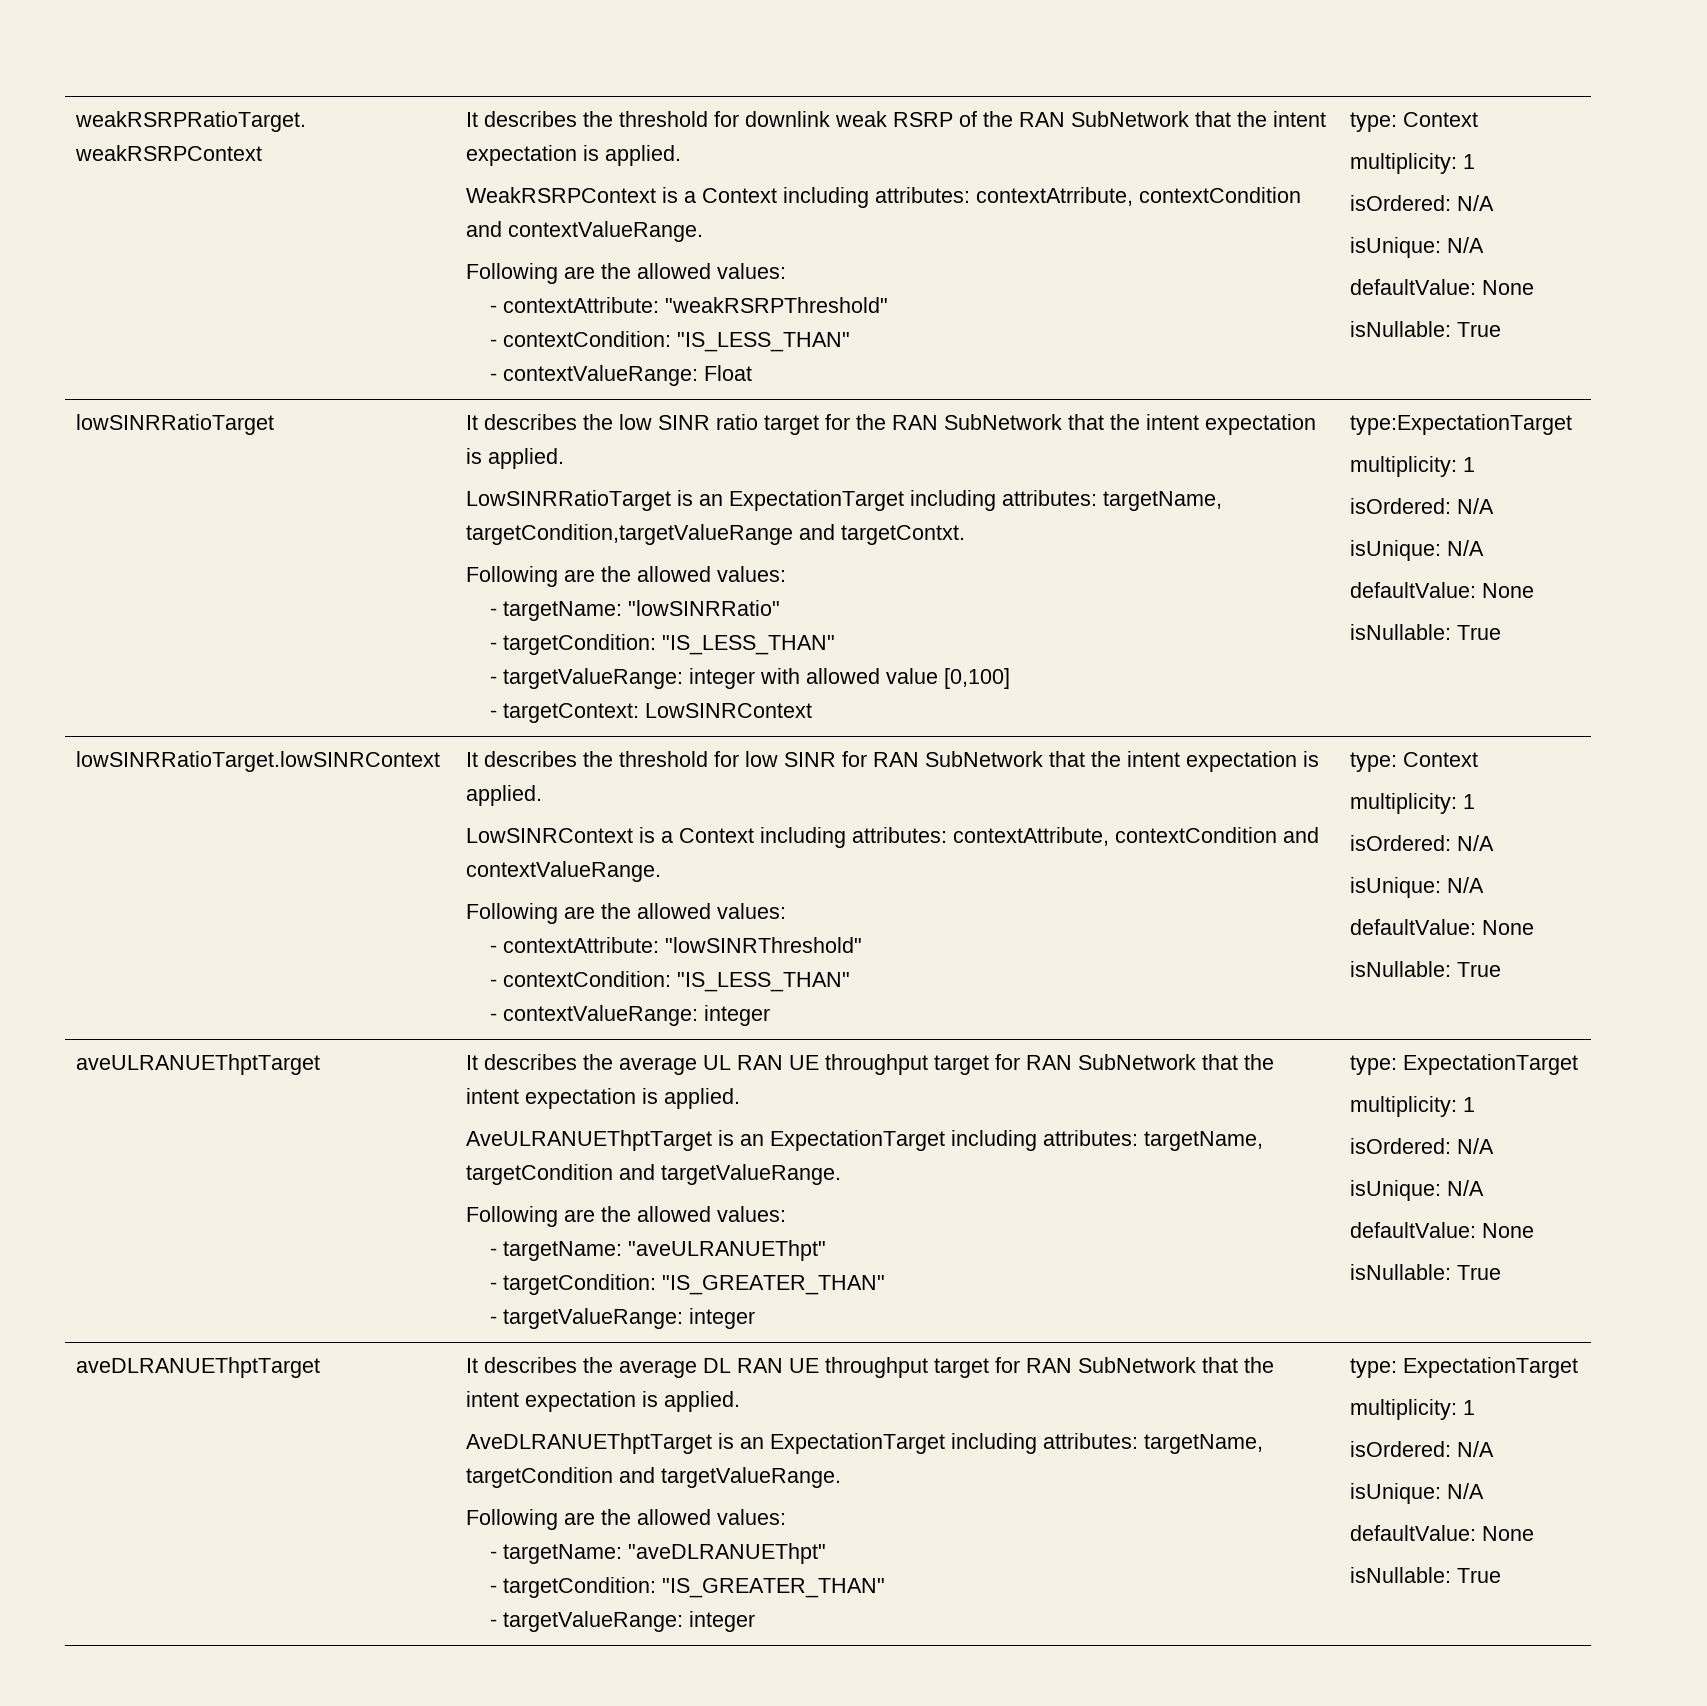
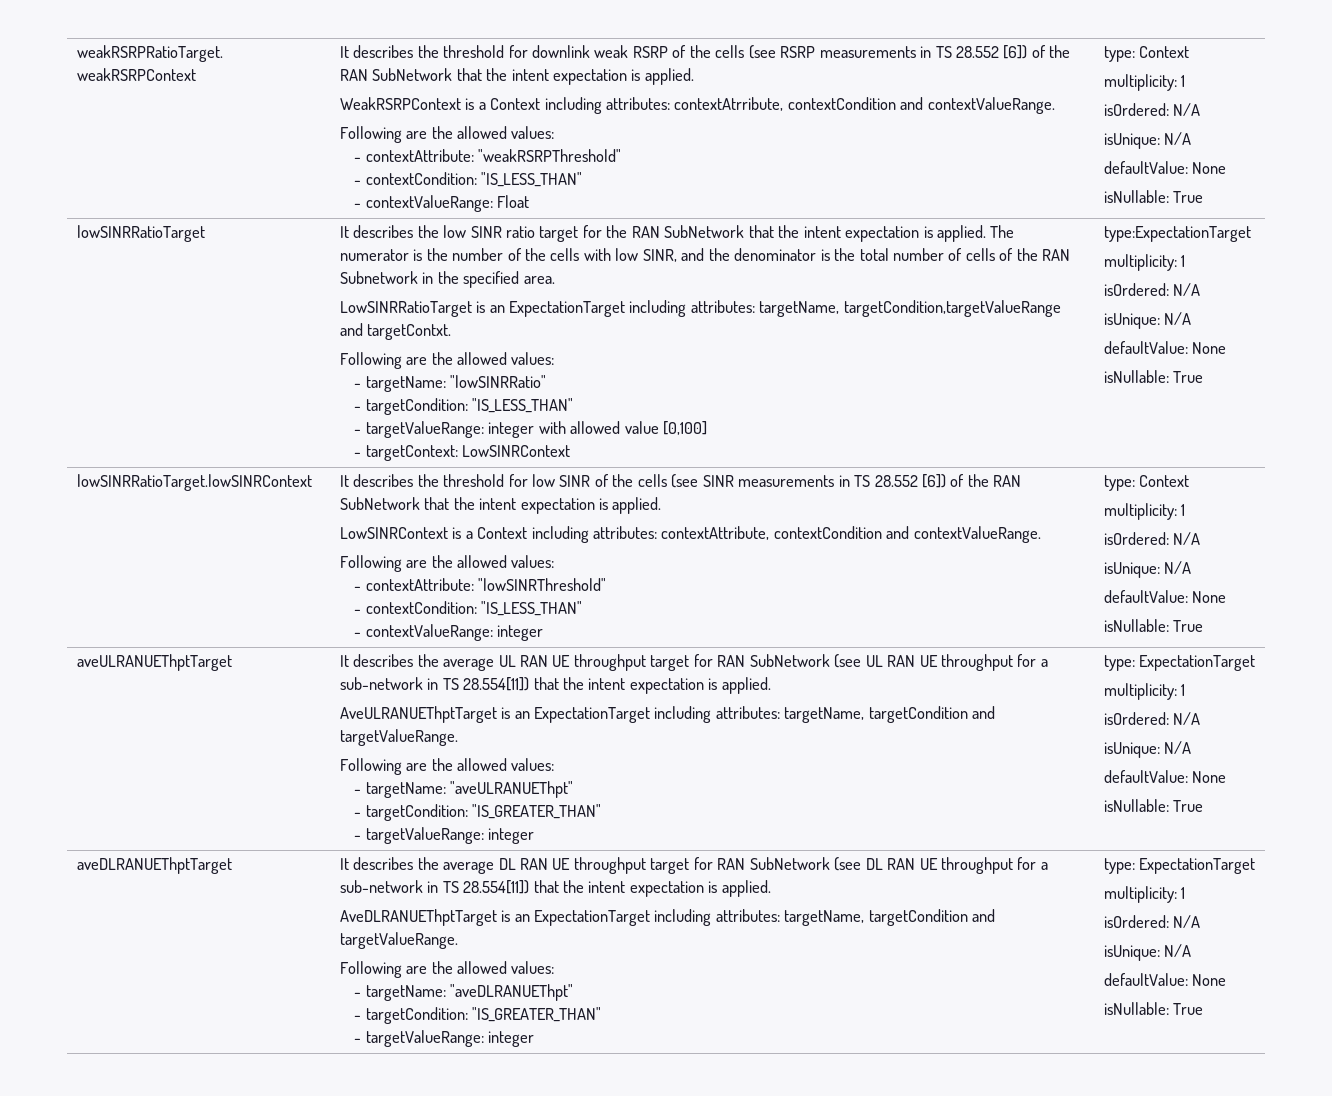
(1014, 119) none -> [715,45,1071,59] cells (see RSRP measurements in TS 28.552 [6]) of the
(565, 458) none -> [990,225,1015,238] [339,248,1071,262] [339,271,555,288] The numerator is the number of the cells with low SINR, and the denominator is the total number of cells of the RAN Subnetwork in the specified area.
[842,751,868,767] for -> [594,474,989,488] of the cells (see SINR measurements in TS 28.552 [6]) of the
(1197, 1062) none -> [834,654,1048,671] [339,677,530,691] (see UL RAN UE throughput for a sub-network in TS 28.554[11])
(1197, 1365) none -> [834,857,1048,874] [339,880,530,894] (see DL RAN UE throughput for a sub-network in TS 28.554[11])

